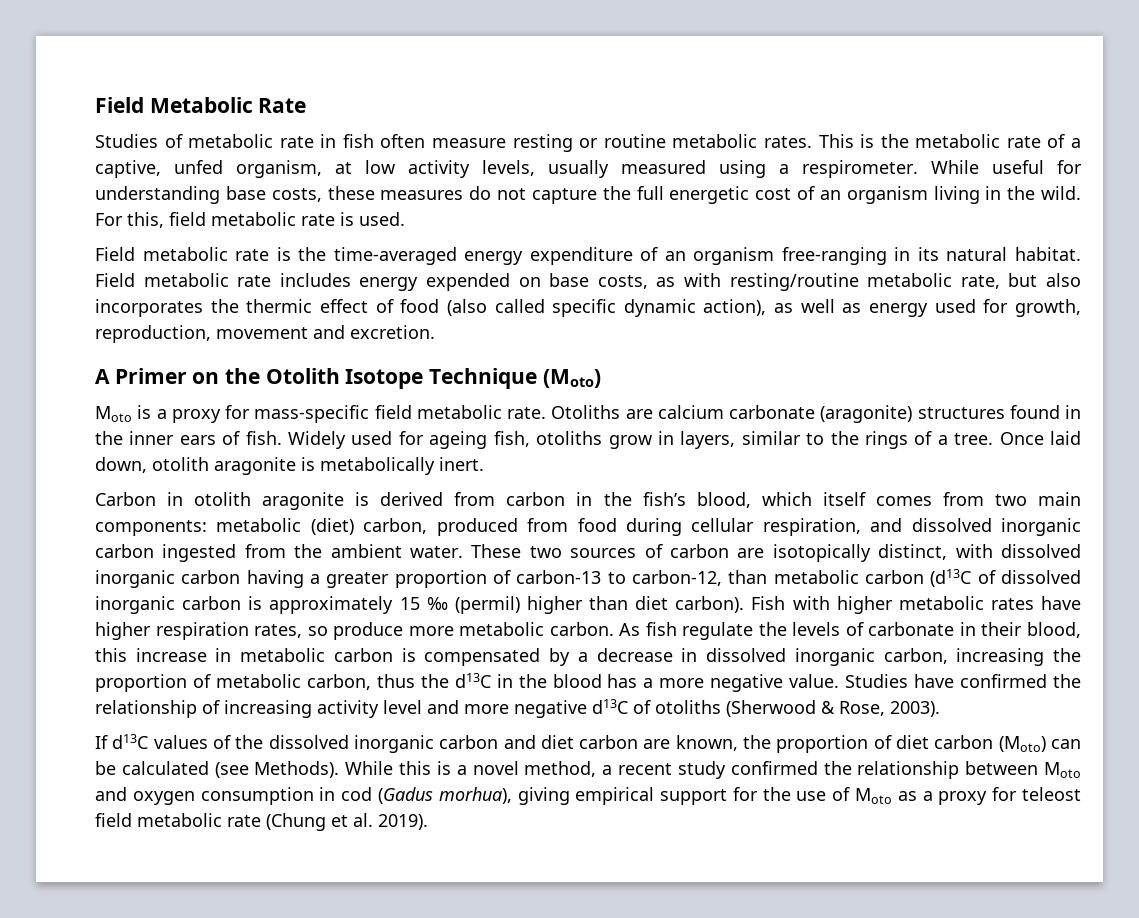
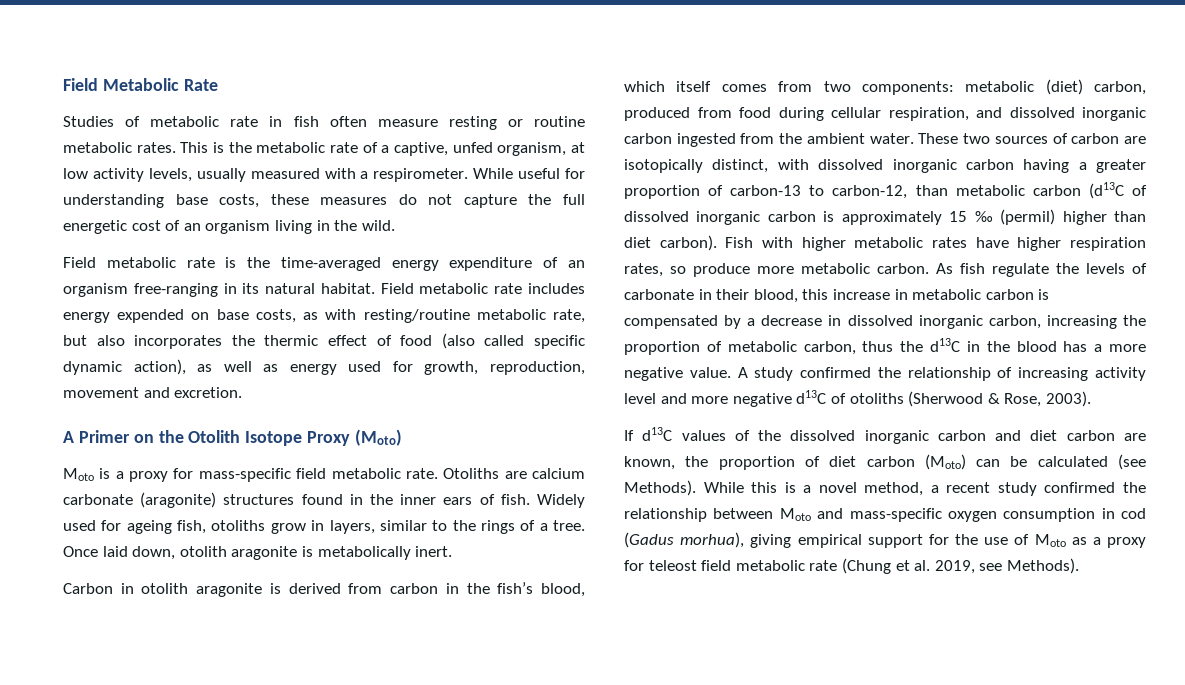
[719,160,766,178] using -> [324,168,356,179] with
[95,212,405,228] For this, field metabolic rate is used. -> (395, 225) none
[429,368,538,389] Technique -> [307,431,351,446] Proxy
[1037,492,1081,506] main -> (851, 86) none
[845,674,955,688] Studies have -> [737,367,794,381] A study
(127, 794) none -> [849,508,942,522] mass-specific
[378,814,428,830] 2019). -> [934,558,1079,574] 2019, see Methods).

